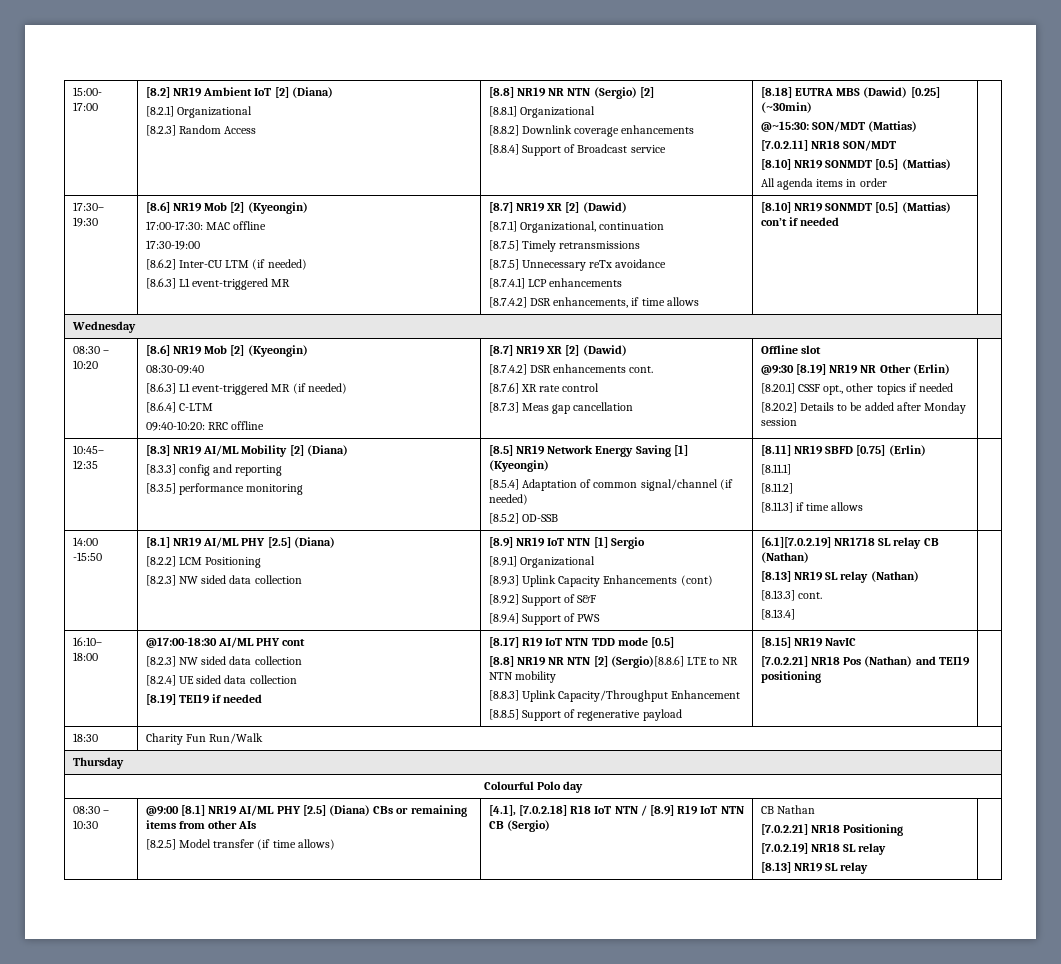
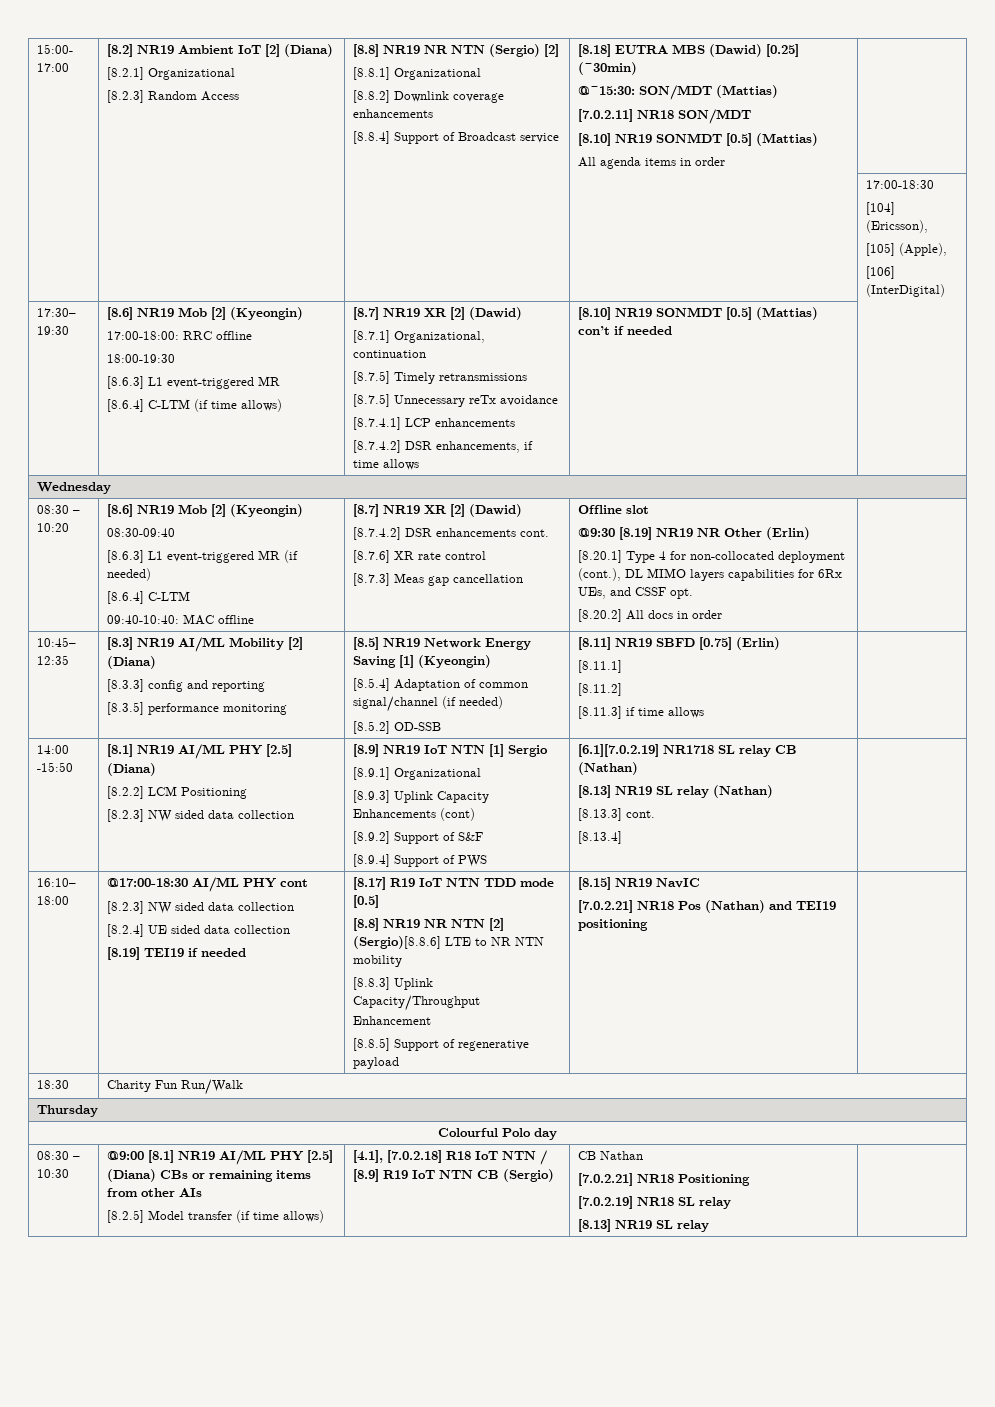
(887, 182) none -> [866,180,935,189] [866,202,896,215] [866,220,929,233] [866,243,948,256] [866,266,896,279] [866,284,946,297] // | | | | 17:00-18:30 // [104] (Ericsson), // [105] (Apple), // [106] (InterDigital)
[145,221,230,230] 17:00-17:30: MAC -> [107,331,213,340] 17:00-18:00: RRC
[145,240,200,250] [145,259,307,270] [145,278,291,290] 17:30-19:00 // [8.6.2] Inter-CU LTM (if needed) // [8.6.3] L1 event-triggered MR -> [107,354,176,363] [107,376,281,389] [107,399,283,412] 18:00-19:30 // [8.6.3] L1 event-triggered MR // [8.6.4] C-LTM (if time allows)
[145,421,228,431] 09:40-10:20: RRC -> [107,614,215,625] 09:40-10:40: MAC
[797,383,953,395] [760,402,966,414] [760,418,797,426] CSSF opt., other topics if needed // [8.20.2] Details to be added after Monday session -> [626,551,846,563] [578,568,843,581] [578,587,694,599] [578,609,723,622] Type 4 for non-collocated deployment (cont.), DL MIMO layers capabilities for 6Rx UEs, and CSSF opt. // [8.20.2] All docs in order

